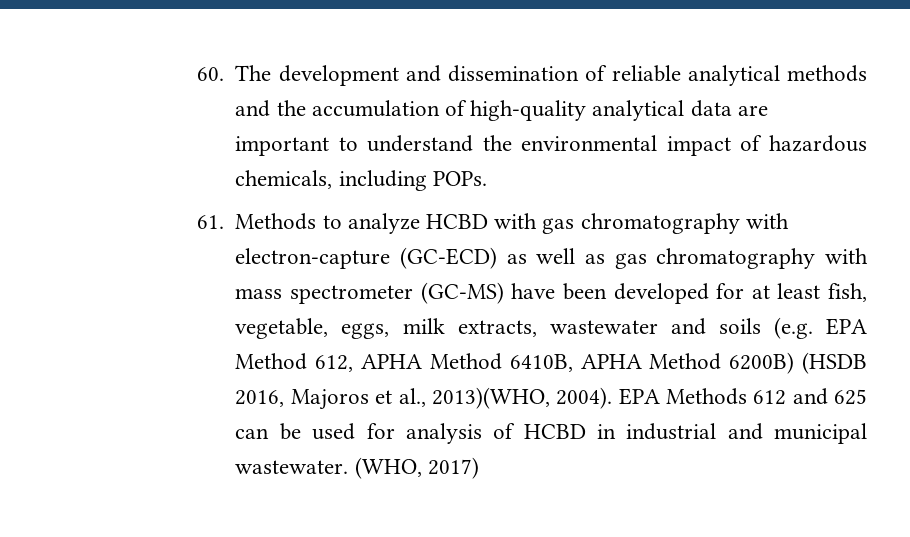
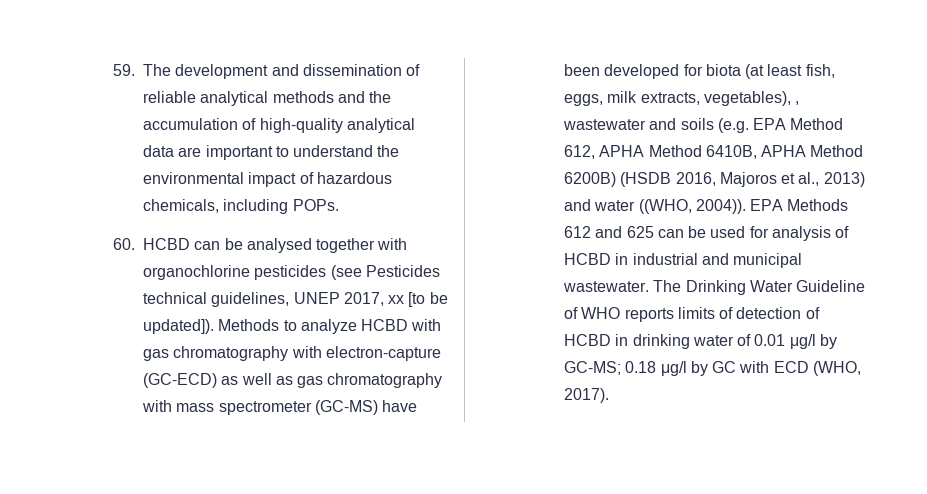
[196,67,224,81] 60. -> [112,64,135,76] 59.
[196,215,224,229] 61. -> [112,238,408,253] [142,265,440,280] [142,292,448,307] [142,319,214,334] 60. HCBD can be analysed together with organochlorine pesticides (see Pesticides technical guidelines, UNEP 2017, xx [to be updated]).
[751,285,770,299] at -> [705,64,765,79] biota (at
[235,318,329,339] vegetable, -> (835, 71) none
(537, 328) none -> [703,91,800,106] vegetables), ,
[431,387,613,409] 2013)(WHO, 2004). -> [823,172,865,187] [563,199,746,214] 2013) and water ((WHO, 2004)).
[354,457,479,479] (WHO, 2017) -> [653,280,866,295] [563,307,820,322] [563,334,838,349] [563,361,862,376] [563,388,609,403] The Drinking Water Guideline of WHO reports limits of detection of HCBD in drinking water of 0.01 μg/l by GC-MS; 0.18 μg/l by GC with ECD (WHO, 2017).

